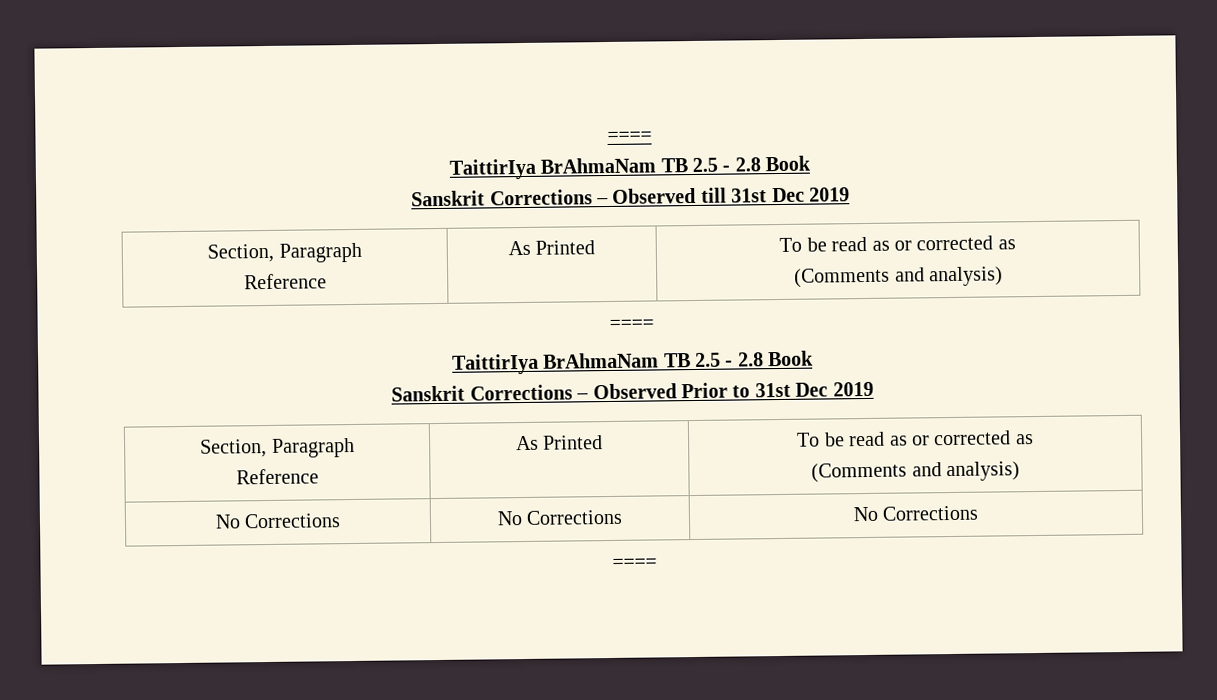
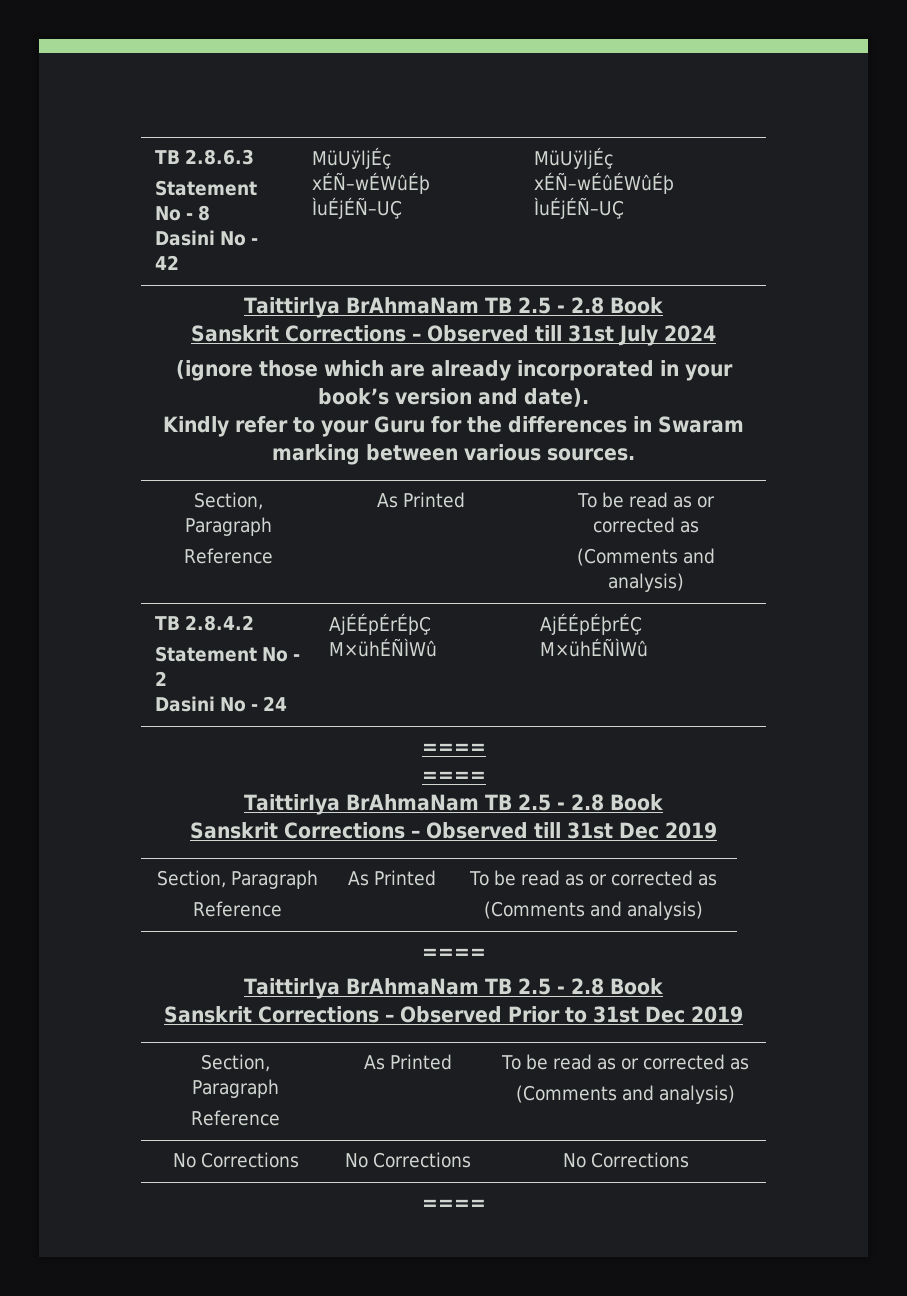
(607, 136) none -> [155,149,255,165] [155,180,258,196] [155,205,211,221] [155,230,259,246] [155,255,180,270] [312,147,392,169] [312,172,431,194] [312,197,403,219] [534,147,614,169] [534,172,675,194] [534,197,625,219] [243,297,664,318] [191,325,716,346] [175,360,733,381] [318,388,589,407] [163,416,744,437] [272,444,635,465] [194,492,263,510] [185,517,273,536] [184,548,274,564] [377,492,465,508] [576,492,716,508] [593,517,699,533] [577,548,715,566] [608,573,684,592] [155,615,255,631] [155,646,301,662] [155,671,168,686] [155,696,288,712] [329,613,432,635] [329,638,438,657] [540,613,643,635] [540,638,649,657] [421,743,486,754] TB 2.8.6.3 // Statement No - 8 // Dasini No - 42 | MüUÿljÉç xÉÑ–wÉWûÉþ ÌuÉjÉÑ–UÇ | MüUÿljÉç xÉÑ–wÉûÉWûÉþ ÌuÉjÉÑ–UÇ // TaittirIya BrAhmaNam TB 2.5 - 2.8 Book // Sanskrit Corrections – Observed till 31st July 2024 // (ignore those which are already incorporated in your book’s version and date). // Kindly refer to your Guru for the differences in Swaram marking between various sources. // Section, Paragraph // Reference | As Printed | To be read as or corrected as // (Comments and analysis) // TB 2.8.4.2 // Statement No - 2 // Dasini No - 24 | AjÉÉpÉrÉþÇ M×ühÉÑÌWû | AjÉÉpÉþrÉÇ M×ühÉÑÌWû // ==== //

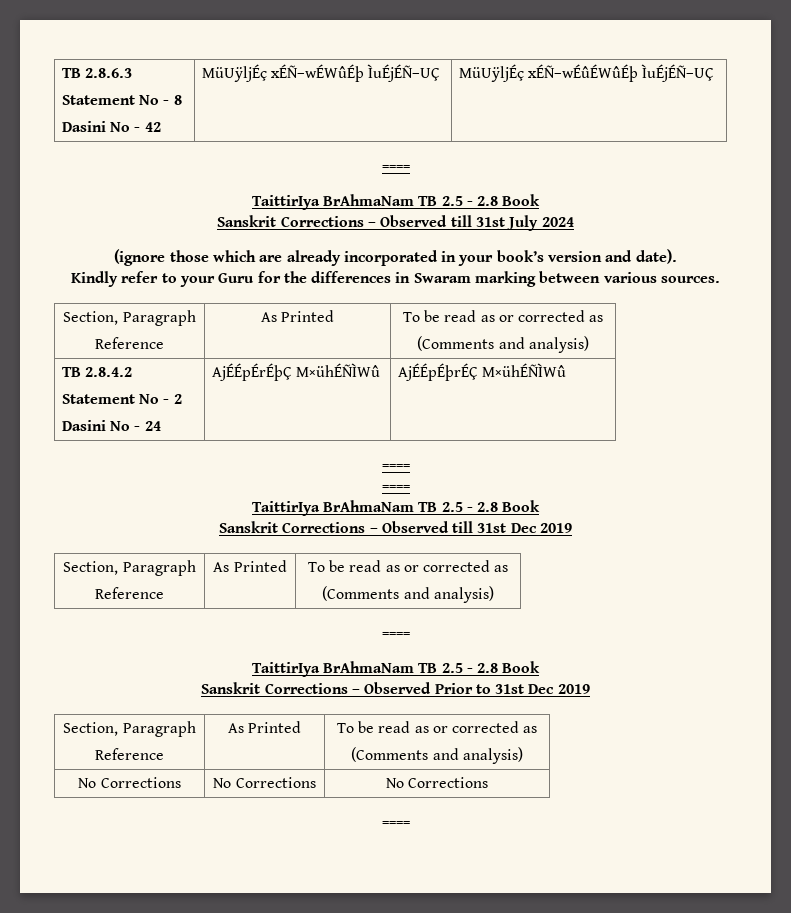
(625, 208) none -> [381,165,410,171] // ====

